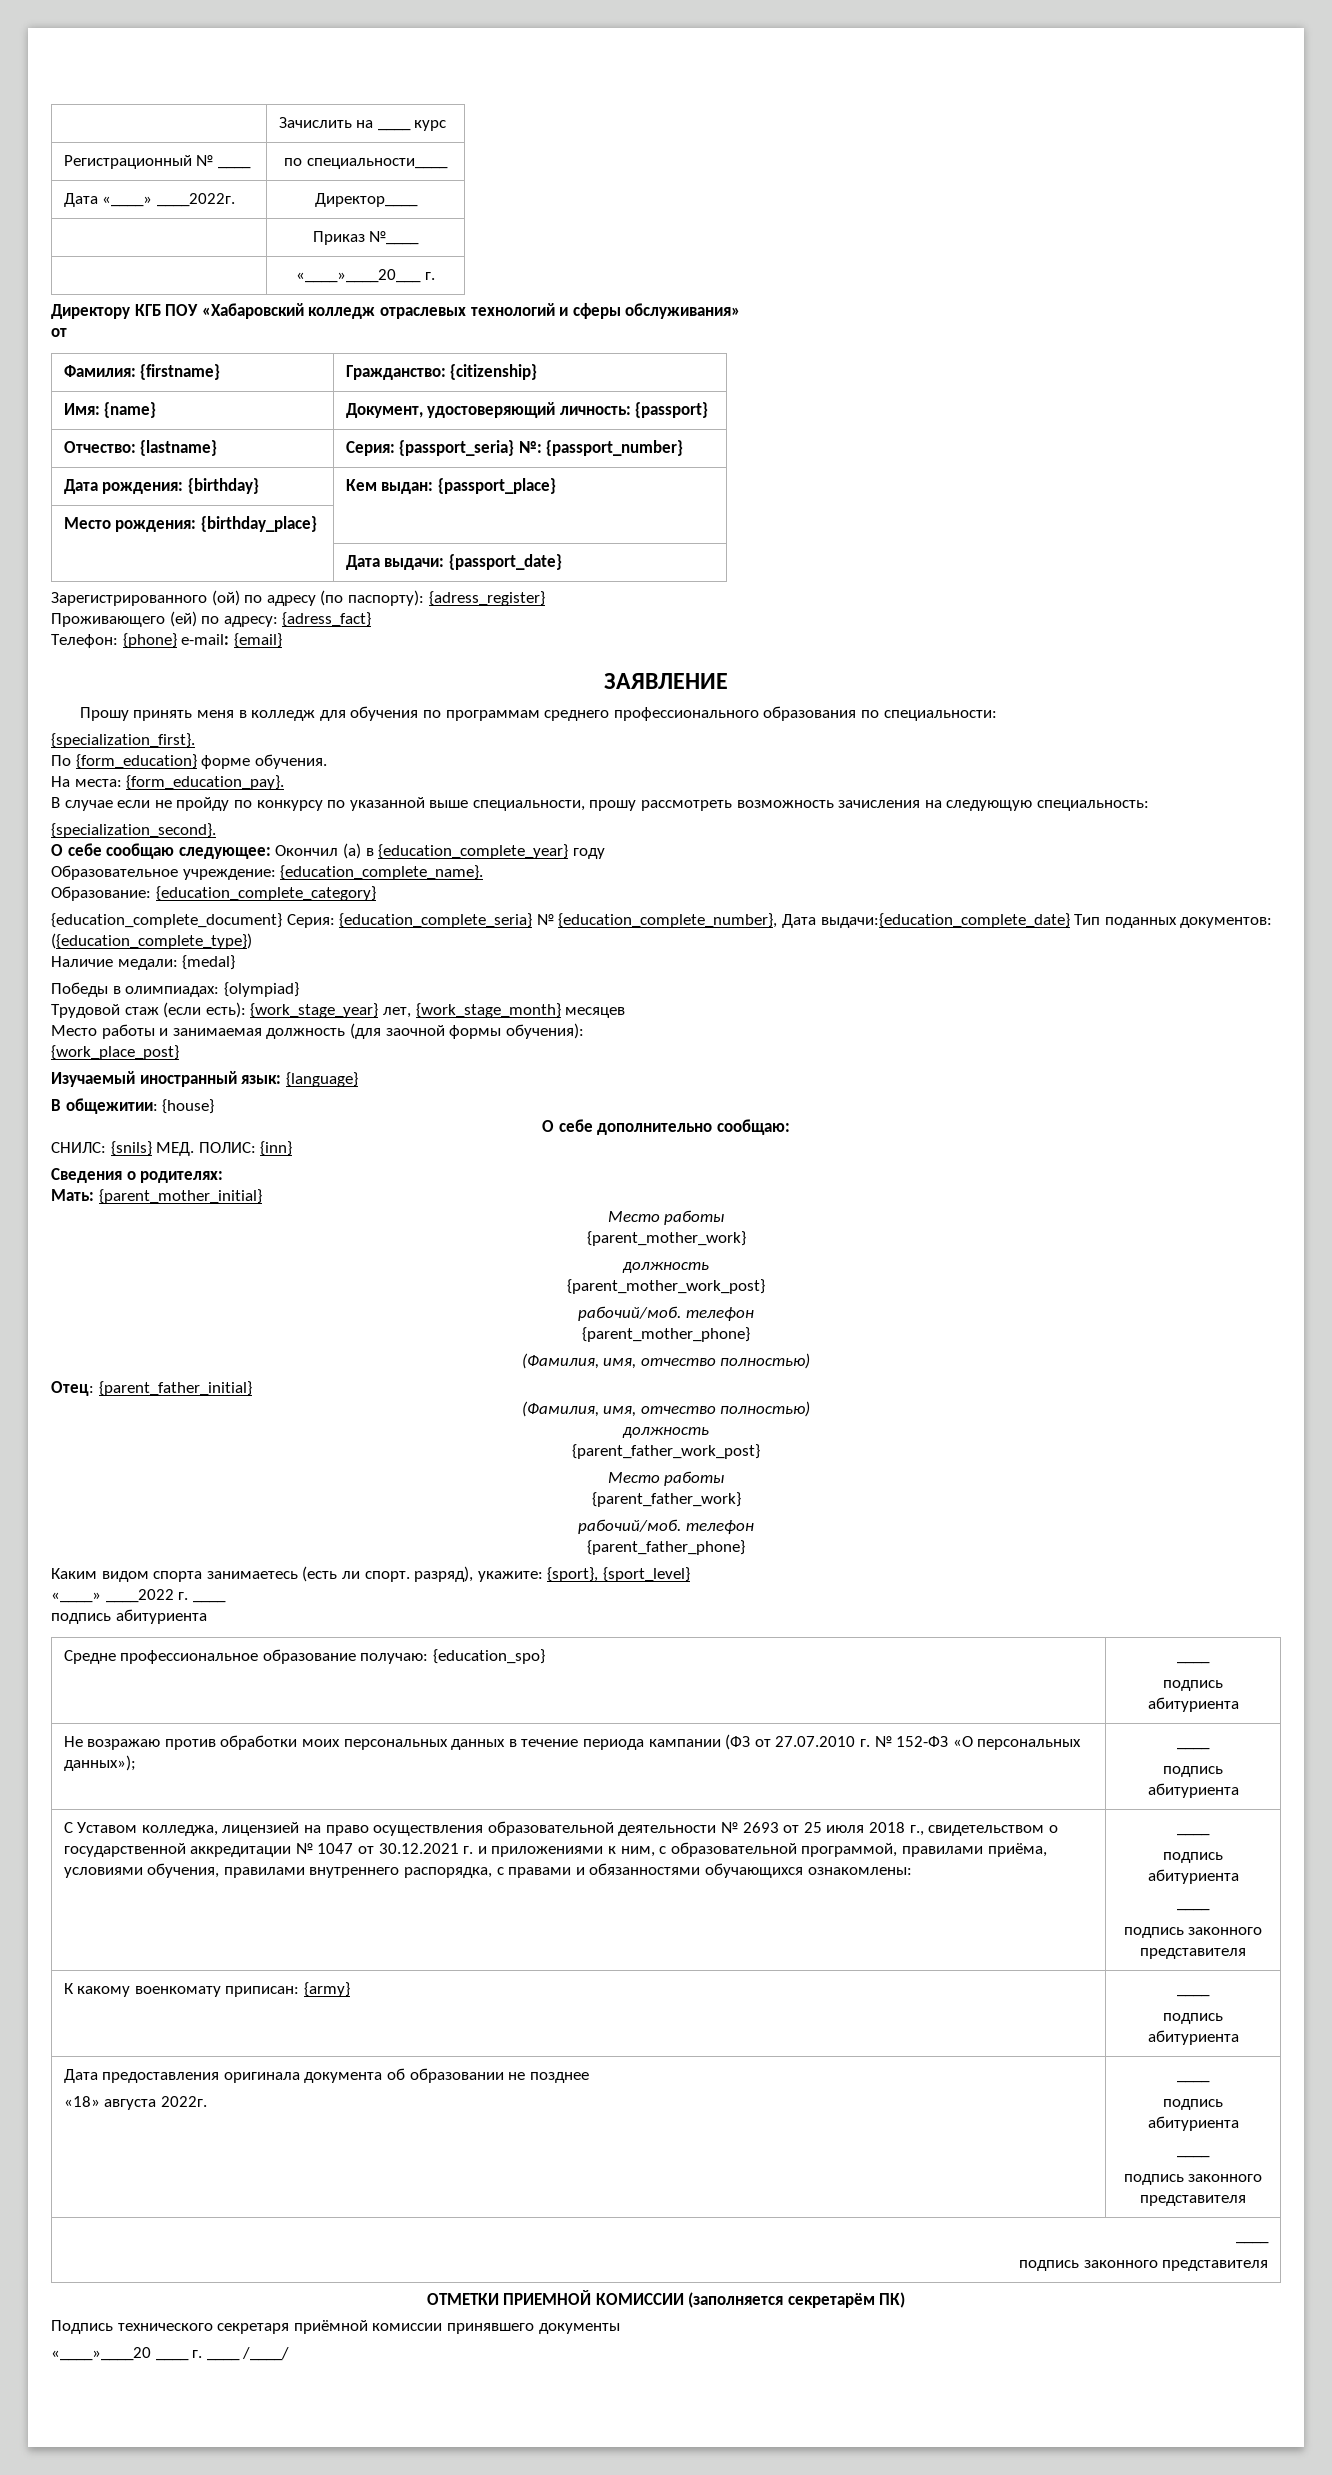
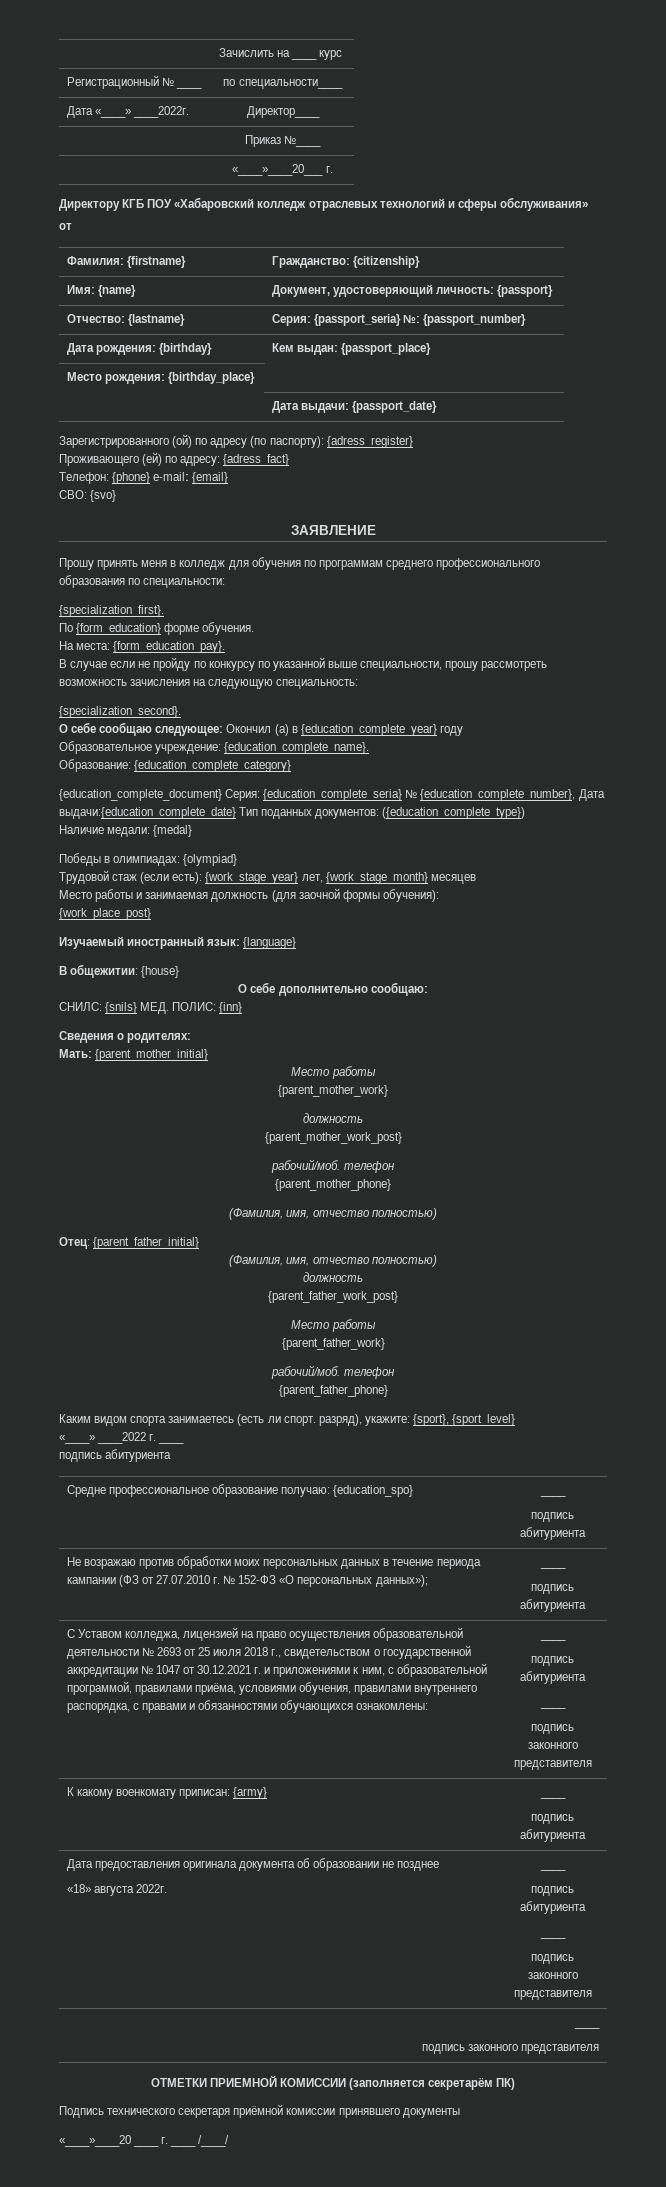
(282, 640) none -> [59,490,117,502] // СВО: {svo}

